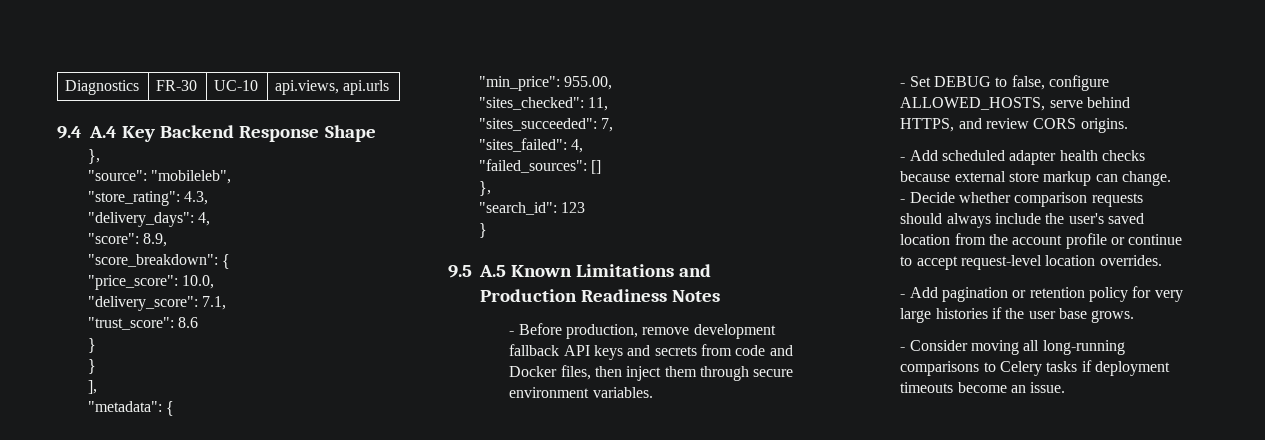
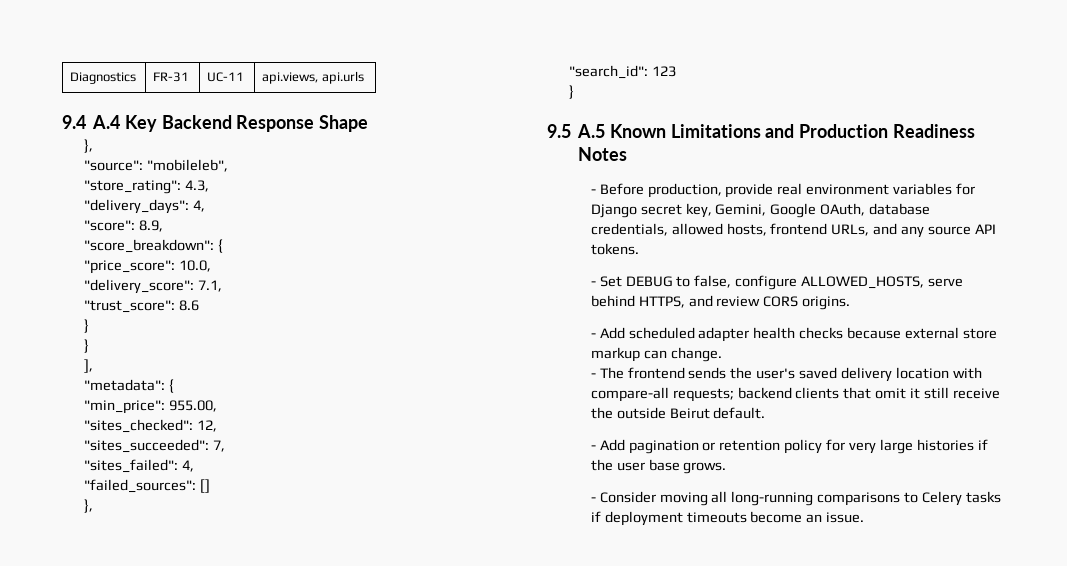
[156,80,198,91] [214,80,259,91] FR-30 | UC-10 -> [153,72,190,82] [207,72,245,82] FR-31 | UC-11
[587,97,608,111] 11, -> [196,420,217,432] 12,
[642,324,776,339] [509,344,793,360] [509,365,794,381] [509,387,653,398] remove development fallback API keys and secrets from code and Docker files, then inject them through secure environment variables. -> [725,183,976,198] [590,203,931,218] [590,223,997,238] [590,243,639,255] provide real environment variables for Django secret key, Gemini, Google OAuth, database credentials, allowed hosts, frontend URLs, and any source API tokens.
[909,192,1143,207] [900,213,1144,228] [900,233,1183,249] [900,255,1162,270] Decide whether comparison requests should always include the user's saved location from the account profile or continue to accept request-level location overrides. -> [599,367,982,382] [590,387,1001,402] [590,407,766,419] The frontend sends the user's saved delivery location with compare-all requests; backend clients that omit it still receive the outside Beirut default.

